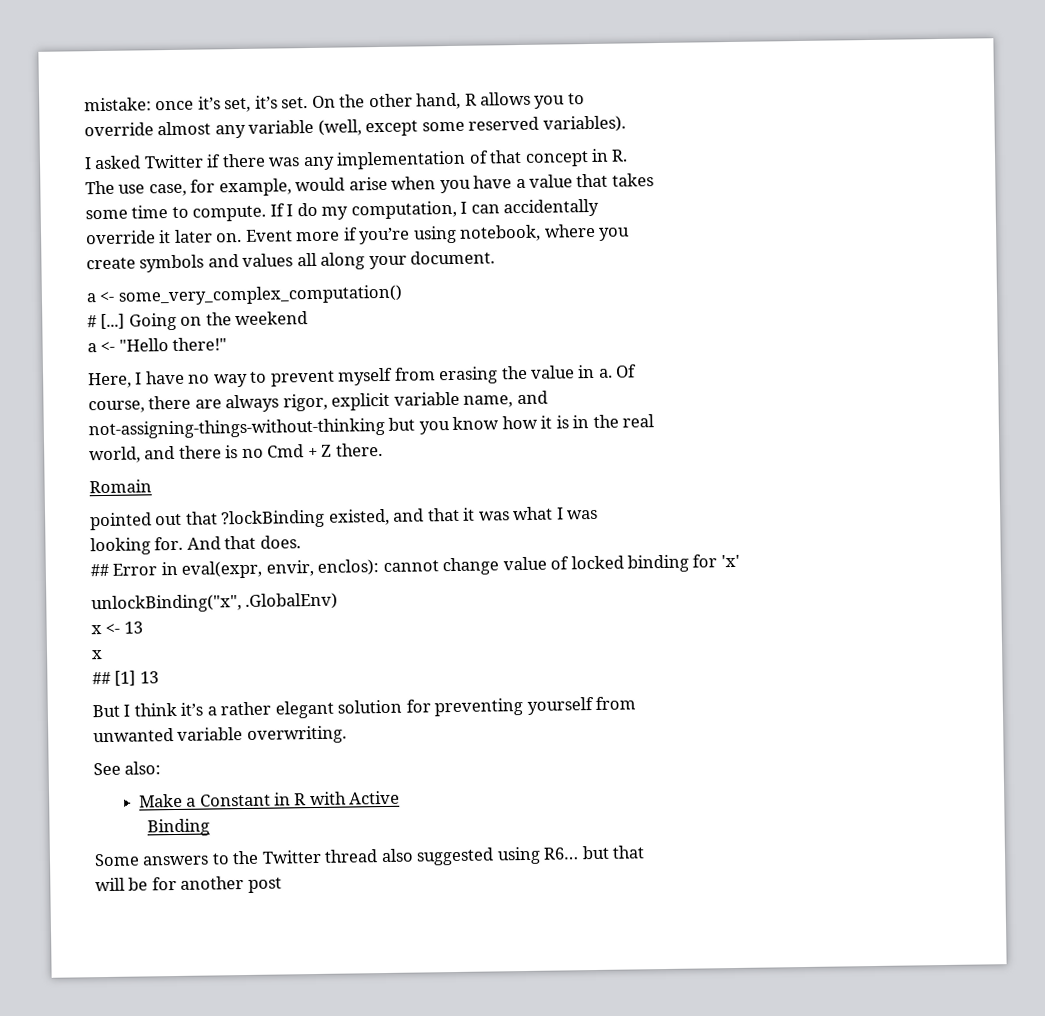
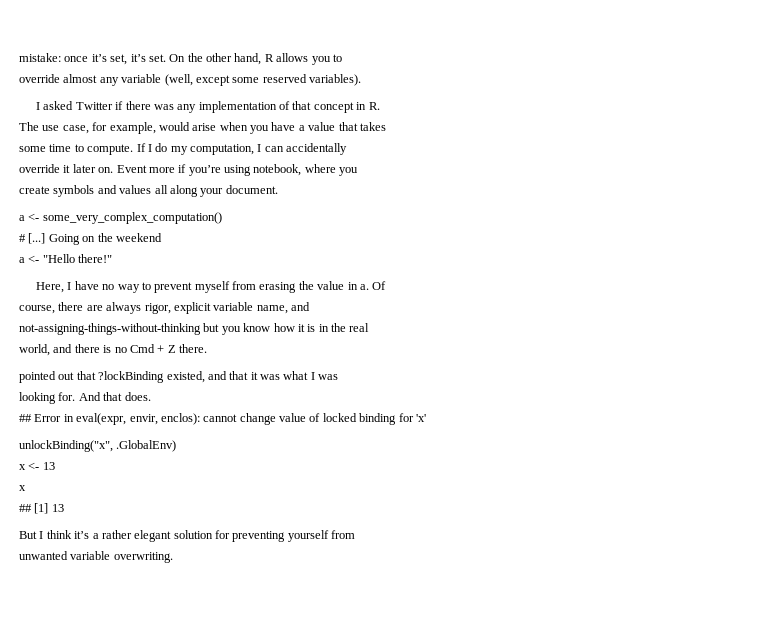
[89,479,152,494] // Romain -> (207, 348) none
[93,761,162,776] [138,790,401,808] [146,818,210,837] [94,845,646,867] [95,876,282,893] // See also: // Make a Constant in R with Active // Binding // Some answers to the Twitter thread also suggested using R6… but that // will be for another post -> (173, 557) none

